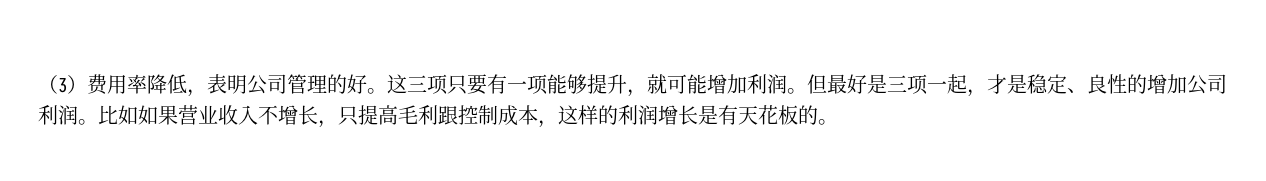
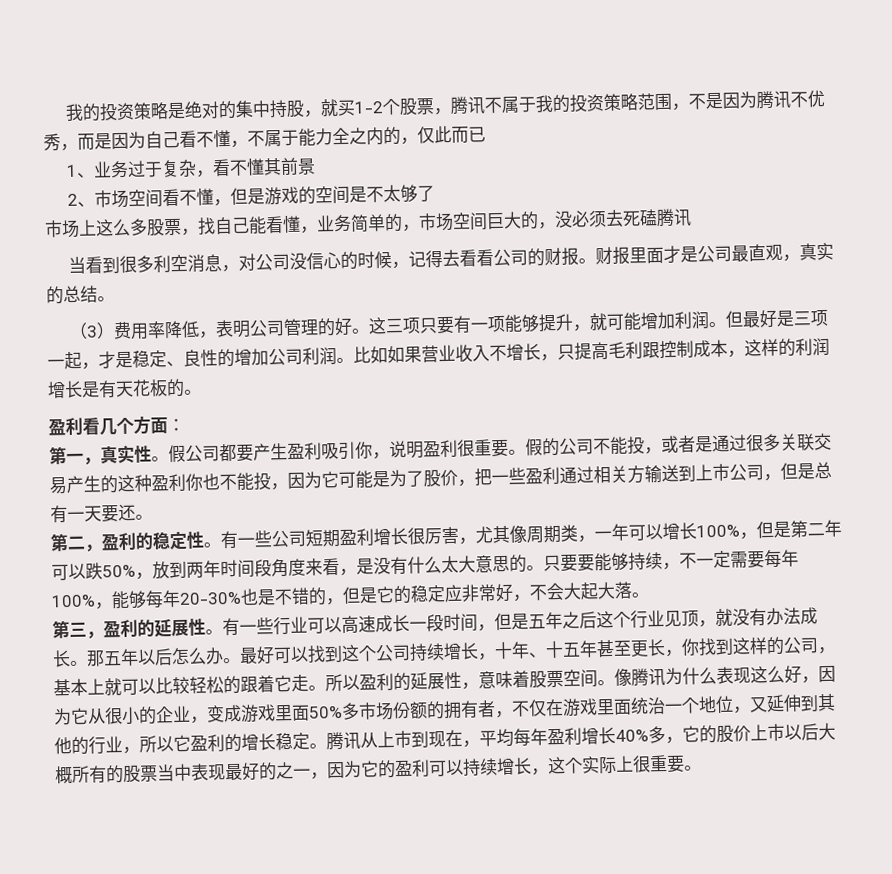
(38, 84) none -> [64,89,825,122] [43,125,486,152] [66,157,317,179] [67,184,436,209] [44,208,692,239] [67,242,834,274] [46,285,115,305] 我的投资策略是绝对的集中持股，就买1-2个股票，腾讯不属于我的投资策略范围，不是因为腾讯不优秀，而是因为自己看不懂，不属于能力全之内的，仅此而已 // 1、业务过于复杂，看不懂其前景 // 2、市场空间看不懂，但是游戏的空间是不太够了 // 市场上这么多股票，找自己能看懂，业务简单的，市场空间巨大的，没必须去死磕腾讯 // 当看到很多利空消息，对公司没信心的时候，记得去看看公司的财报。财报里面才是公司最直观，真实的总结。 //
(838, 122) none -> [48,415,185,436] [49,432,832,465] [49,461,832,495] [50,503,153,524] [50,519,842,552] [51,549,799,581] [51,581,649,610] [52,607,818,639] [52,636,836,668] [53,665,836,697] [53,693,836,726] [54,722,836,755] [55,754,702,785] // 盈利看几个方面： // 第一，真实性。假公司都要产生盈利吸引你，说明盈利很重要。假的公司不能投，或者是通过很多关联交易产生的这种盈利你也不能投，因为它可能是为了股价，把一些盈利通过相关方输送到上市公司，但是总有一天要还。 // 第二，盈利的稳定性。有一些公司短期盈利增长很厉害，尤其像周期类，一年可以增长100%，但是第二年可以跌50%，放到两年时间段角度来看，是没有什么太大意思的。只要要能够持续，不一定需要每年100%，能够每年20-30%也是不错的，但是它的稳定应非常好，不会大起大落。 // 第三，盈利的延展性。有一些行业可以高速成长一段时间，但是五年之后这个行业见顶，就没有办法成长。那五年以后怎么办。最好可以找到这个公司持续增长，十年、十五年甚至更长，你找到这样的公司，基本上就可以比较轻松的跟着它走。所以盈利的延展性，意味着股票空间。像腾讯为什么表现这么好，因为它从很小的企业，变成游戏里面50%多市场份额的拥有者，不仅在游戏里面统治一个地位，又延伸到其他的行业，所以它盈利的增长稳定。腾讯从上市到现在，平均每年盈利增长40%多，它的股价上市以后大概所有的股票当中表现最好的之一，因为它的盈利可以持续增长，这个实际上很重要。

